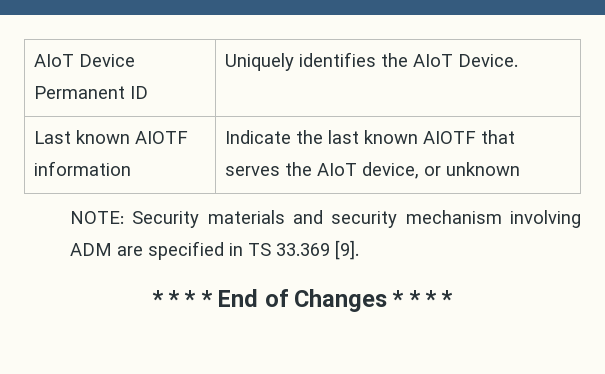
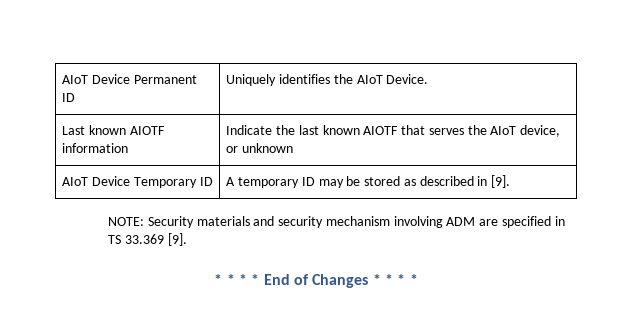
(521, 169) none -> [62,176,213,188] [226,175,511,188] // AIoT Device Temporary ID | A temporary ID may be stored as described in [9].

